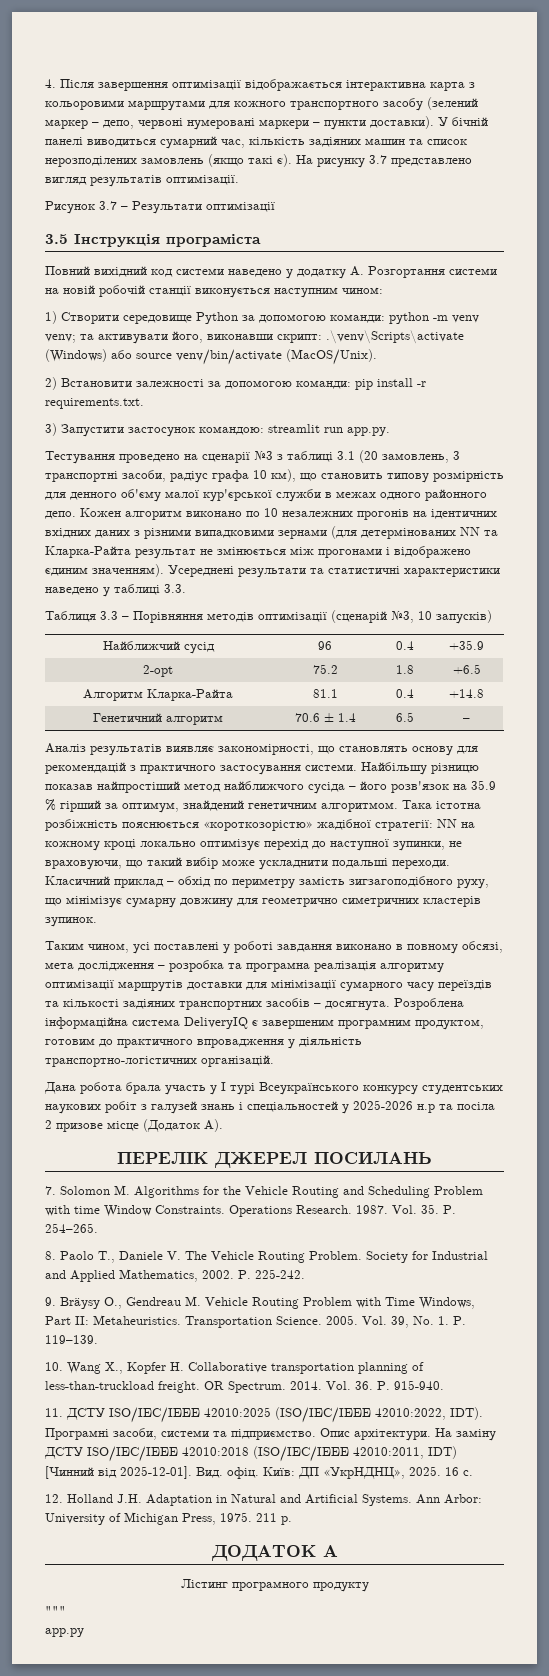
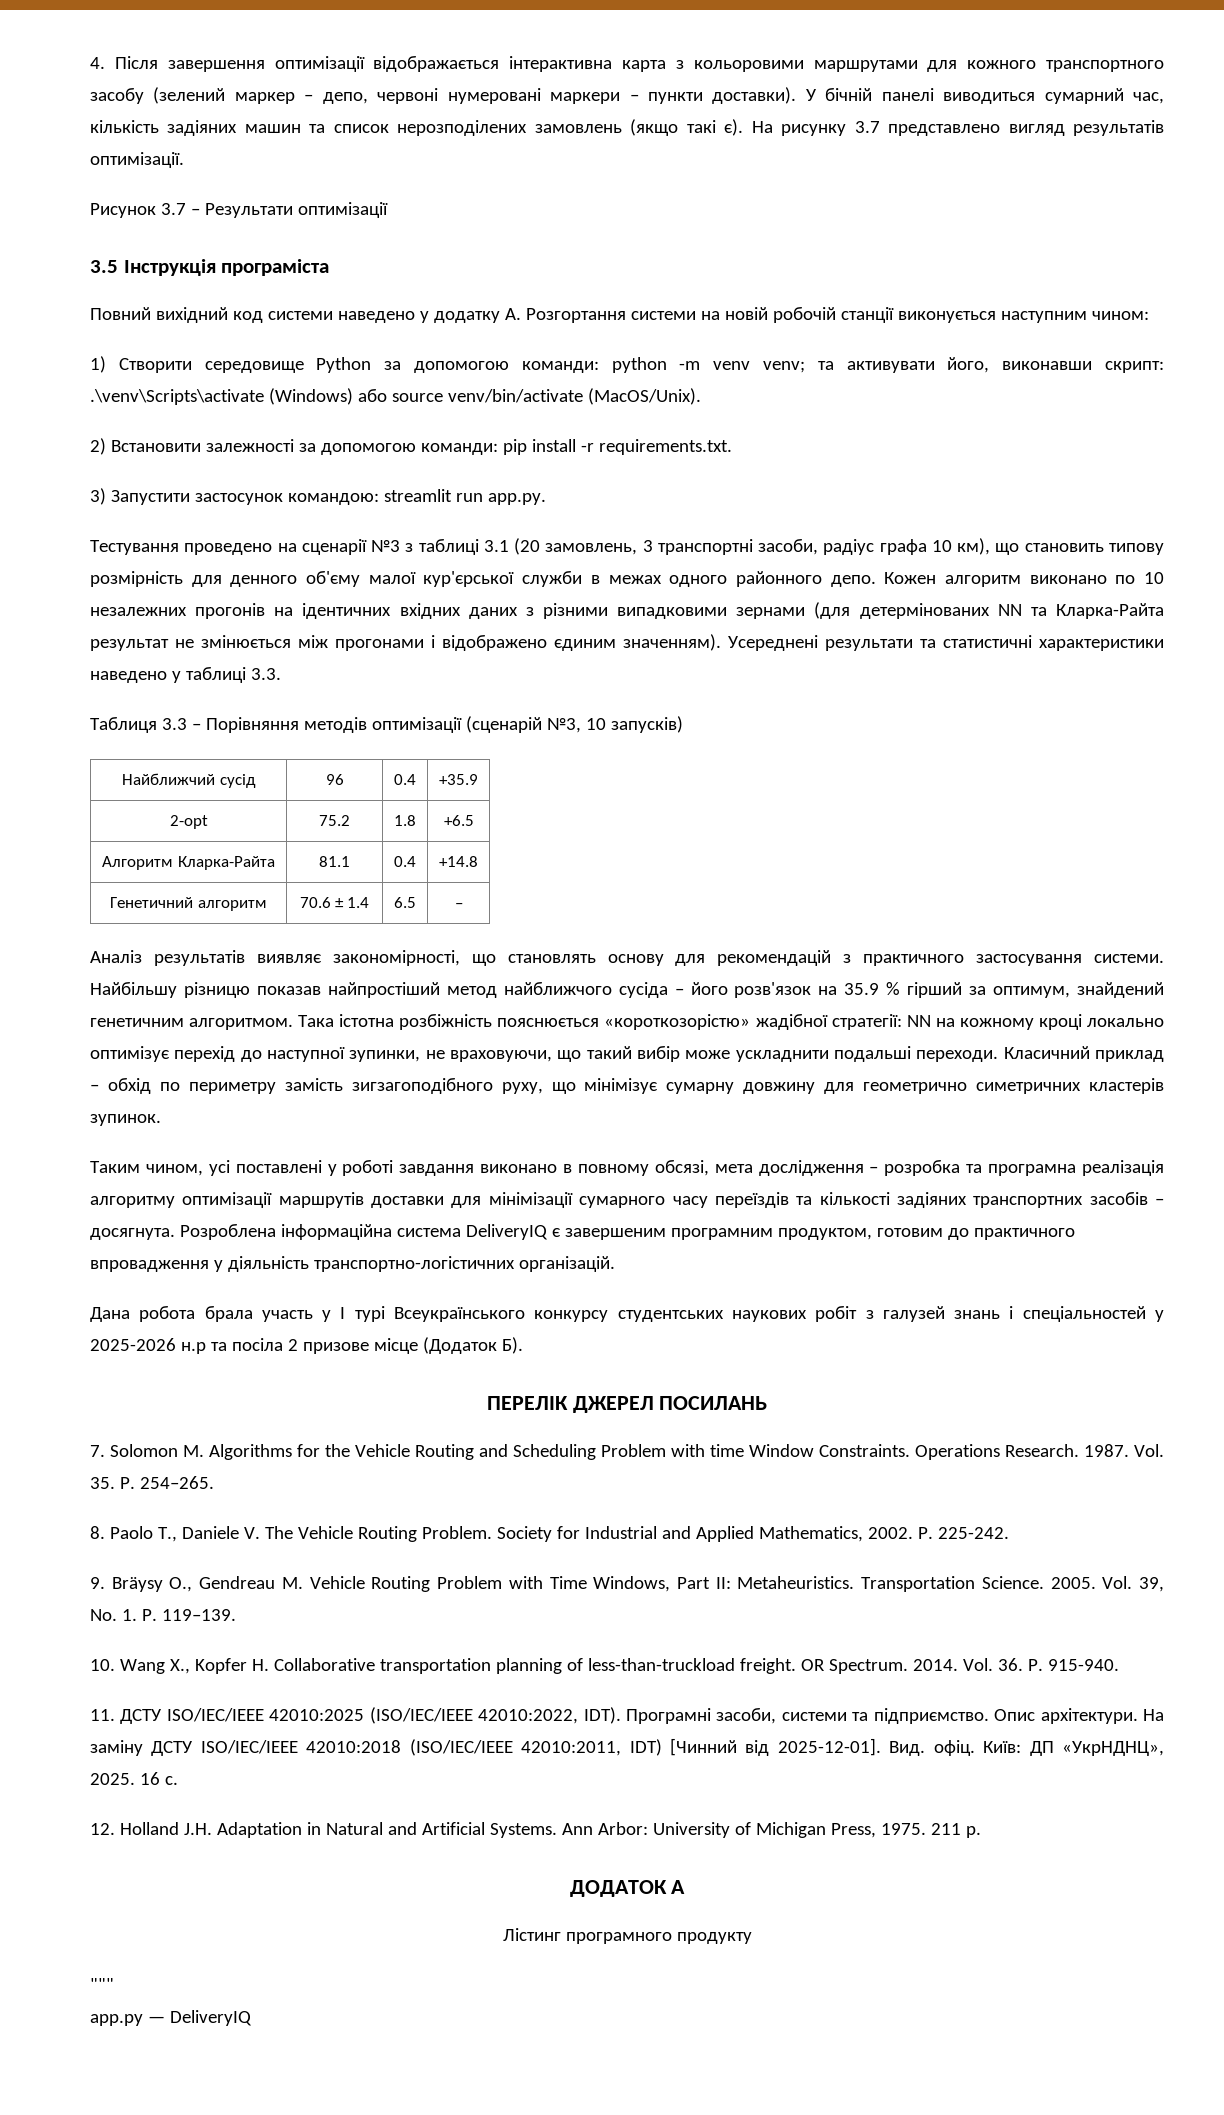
[204,1119,223,1132] А). -> [501,1337,523,1354] Б).
(84, 1632) none -> [147,2010,252,2026] — DeliveryIQ

